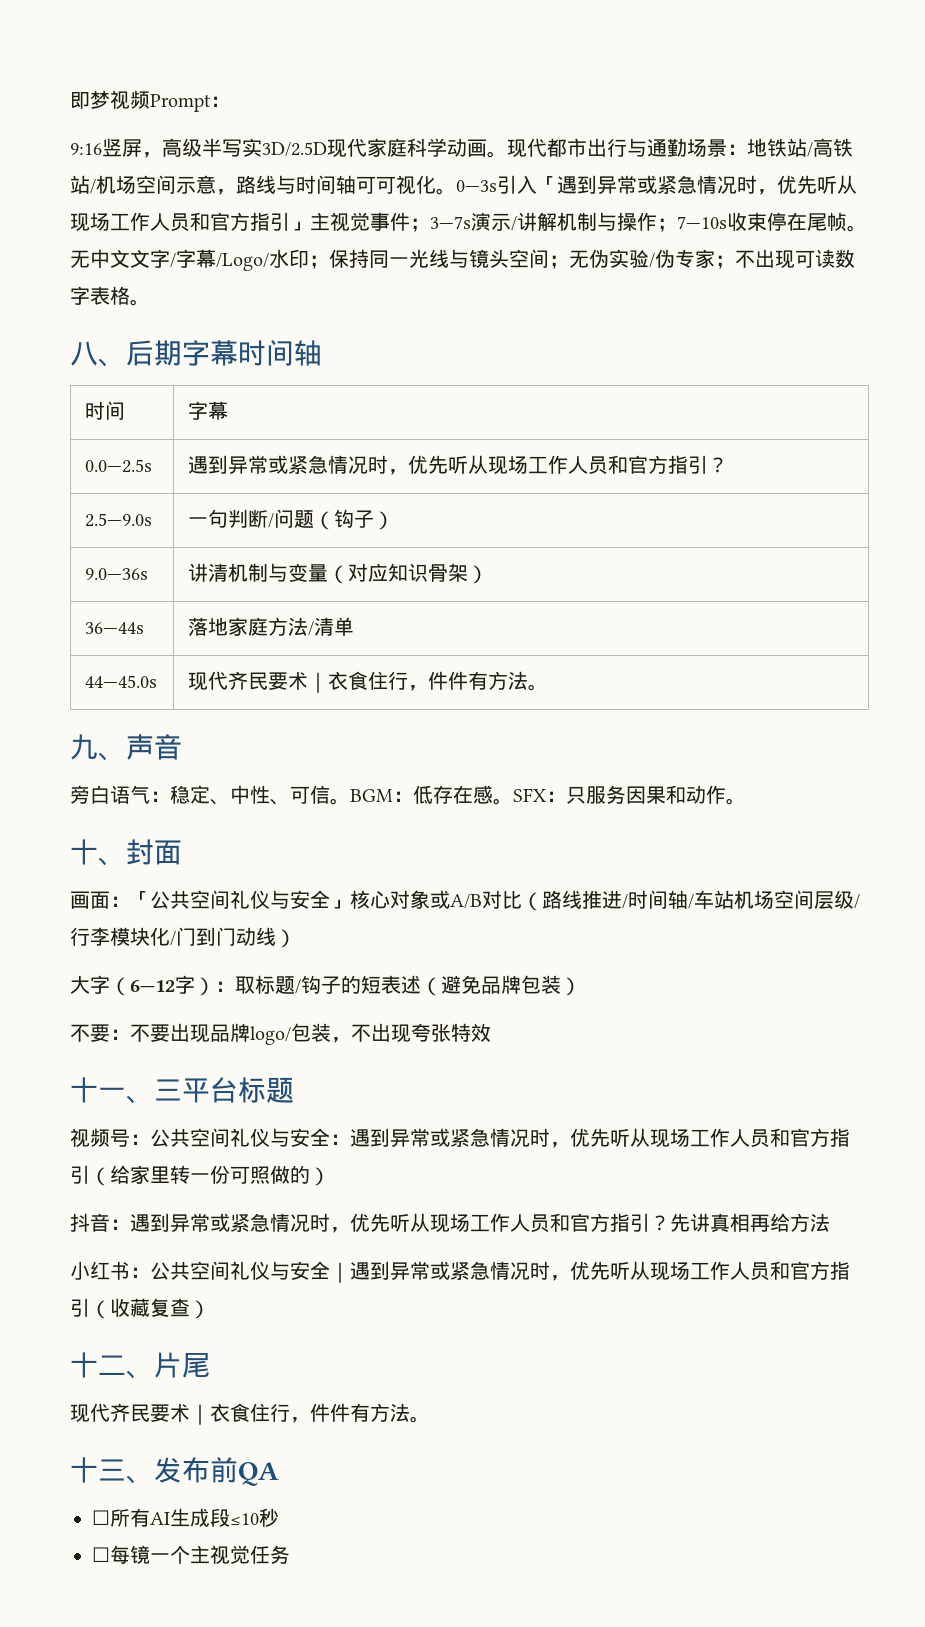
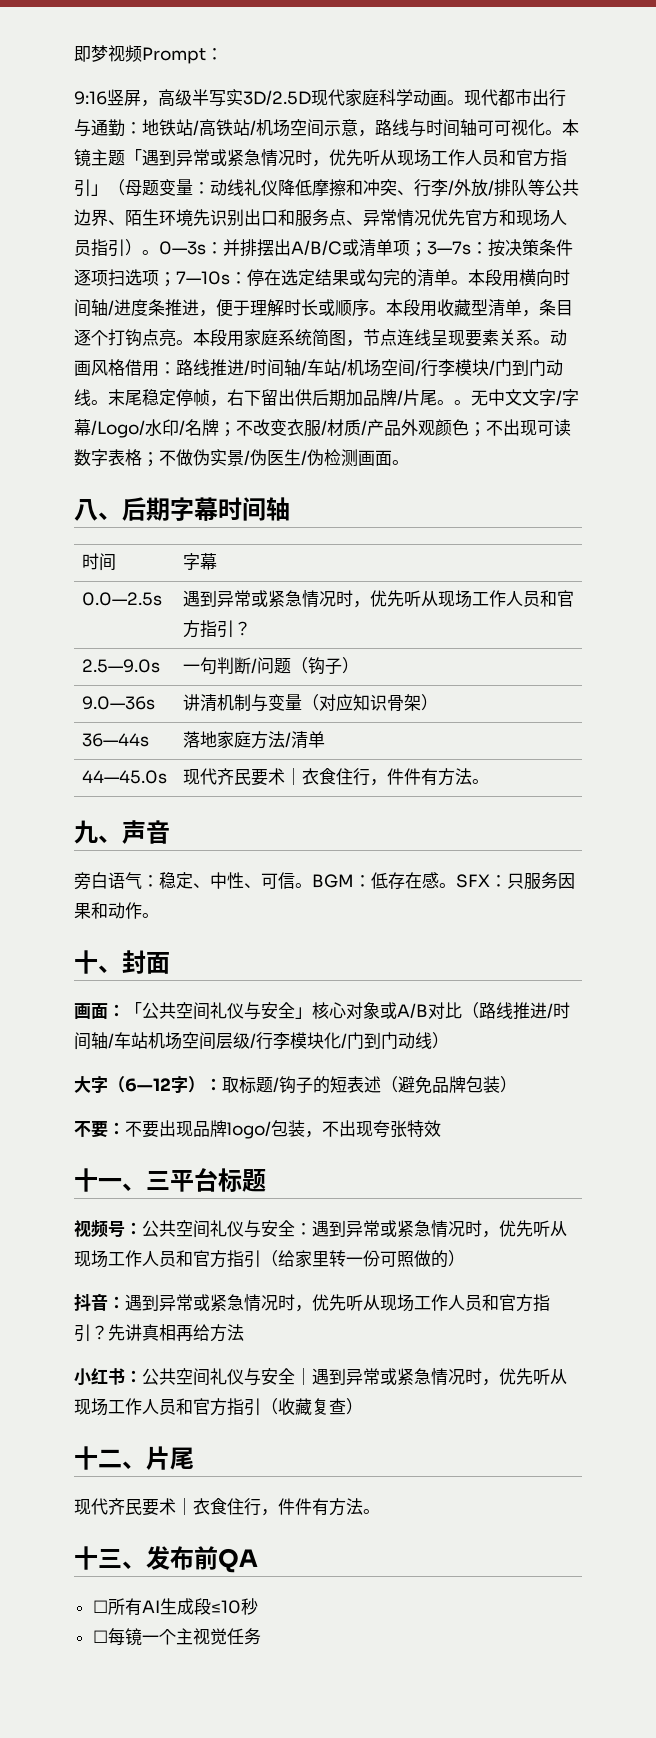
[687,139,727,157] 场景 -> (125, 128) none
[456,175,537,194] 0—3s引入 -> [562,119,579,136] [74,149,125,167] 本镜主题
[310,212,847,232] 主视觉事件；3—7s演示/讲解机制与操作；7—10s收束停在尾帧 -> [108,179,579,197] [74,209,567,227] [74,239,573,257] [74,269,570,287] [74,299,573,317] [74,329,567,347] [74,359,563,377] [74,389,454,407] （母题变量：动线礼仪降低摩擦和冲突、行李/外放/排队等公共边界、陌生环境先识别出口和服务点、异常情况优先官方和现场人员指引）。0—3s：并排摆出A/B/C或清单项；3—7s：按决策条件逐项扫选项；7—10s：停在选定结果或勾完的清单。本段用横向时间轴/进度条推进，便于理解时长或顺序。本段用收藏型清单，条目逐个打钩点亮。本段用家庭系统简图，节点连线呈现要素关系。动画风格借用：路线推进/时间轴/车站/机场空间/行李模块/门到门动线。末尾稳定停帧，右下留出供后期加品牌/片尾。
[309,249,715,269] ；保持同一光线与镜头空间；无伪实验/伪专家 -> [179,419,469,437] /名牌；不改变衣服/材质/产品外观颜色
(130, 295) none -> [142,449,392,467] ；不做伪实景/伪医生/伪检测画面

